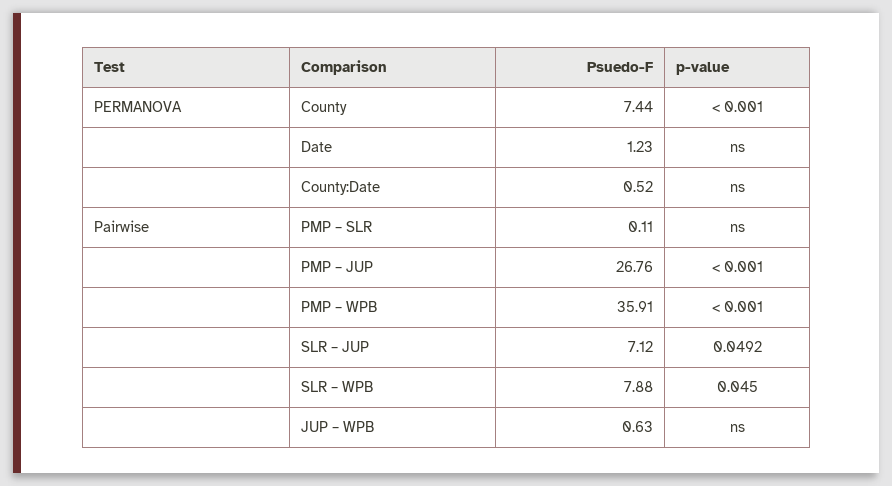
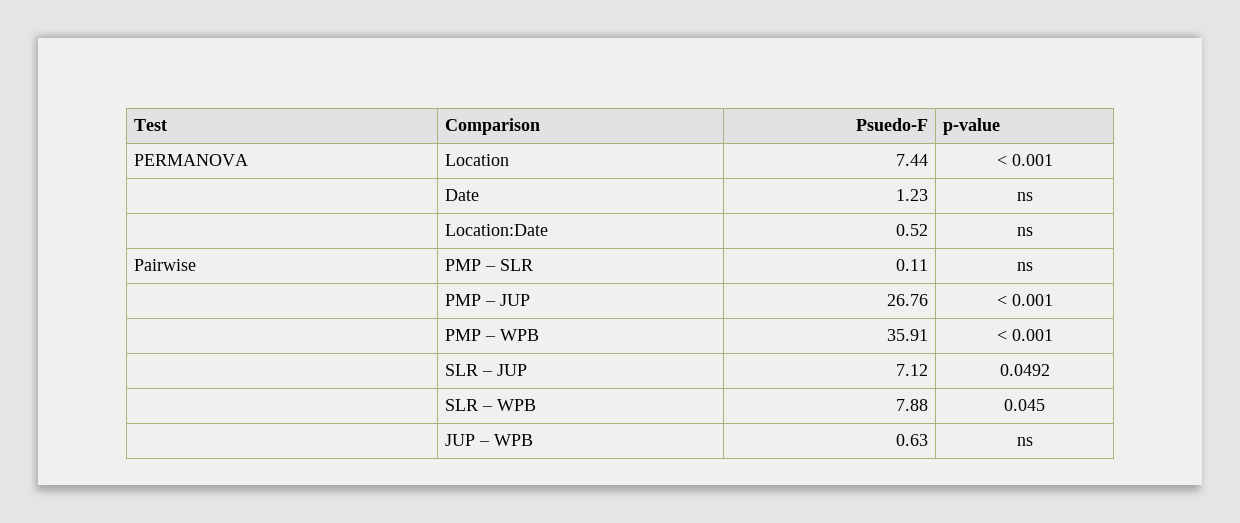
[300,101,347,115] County -> [445,154,510,166] Location
[300,181,380,195] County:Date -> [445,224,549,236] Location:Date

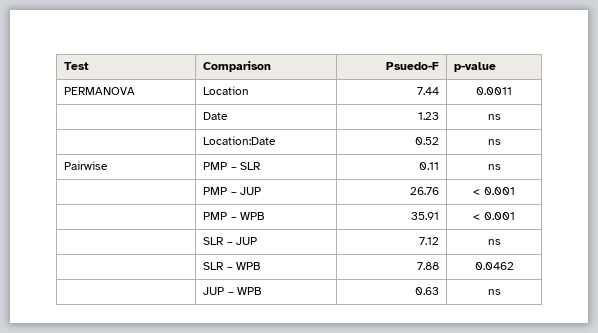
[996,154,1053,166] < 0.001 -> [476,87,512,95] 0.0011
[999,364,1050,376] 0.0492 -> [487,239,501,245] ns
[1004,399,1045,411] 0.045 -> [474,262,514,270] 0.0462

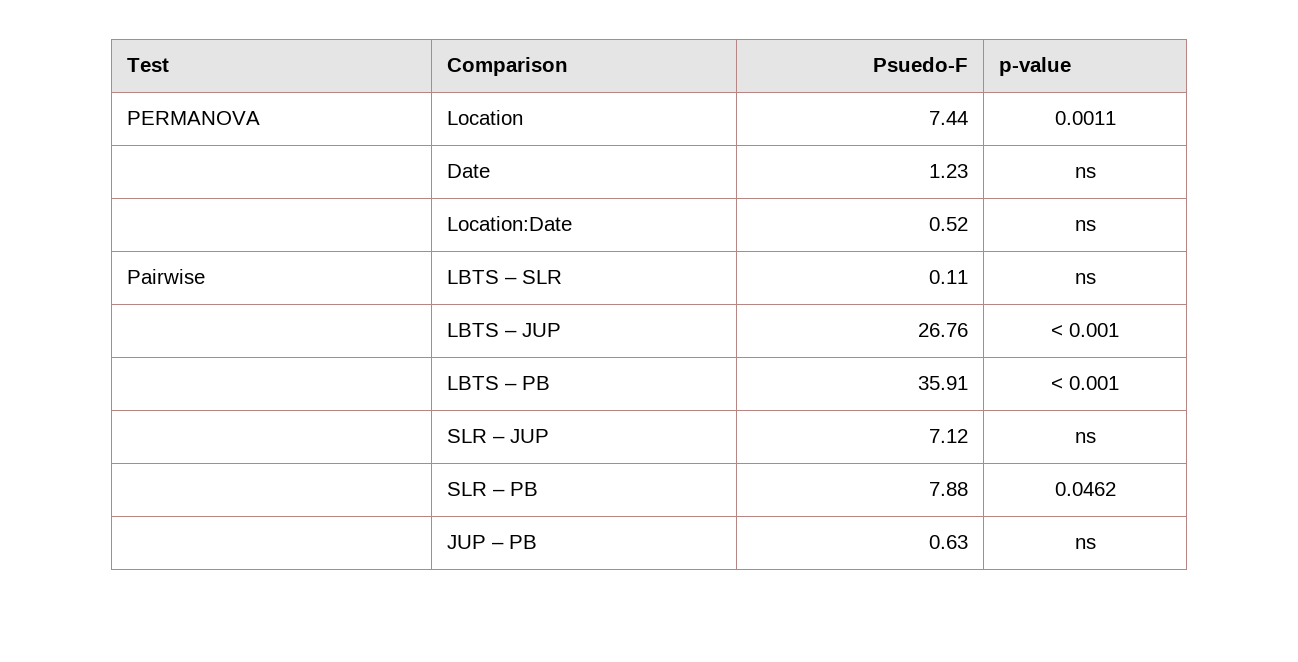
[203,162,228,170] PMP -> [446,270,499,284] LBTS
[203,187,228,195] PMP -> [446,323,499,337] LBTS
[203,212,264,220] PMP – WPB -> [446,376,550,390] LBTS – PB
[235,262,260,270] WPB -> [509,482,538,496] PB
[236,287,261,295] WPB -> [508,535,537,549] PB

